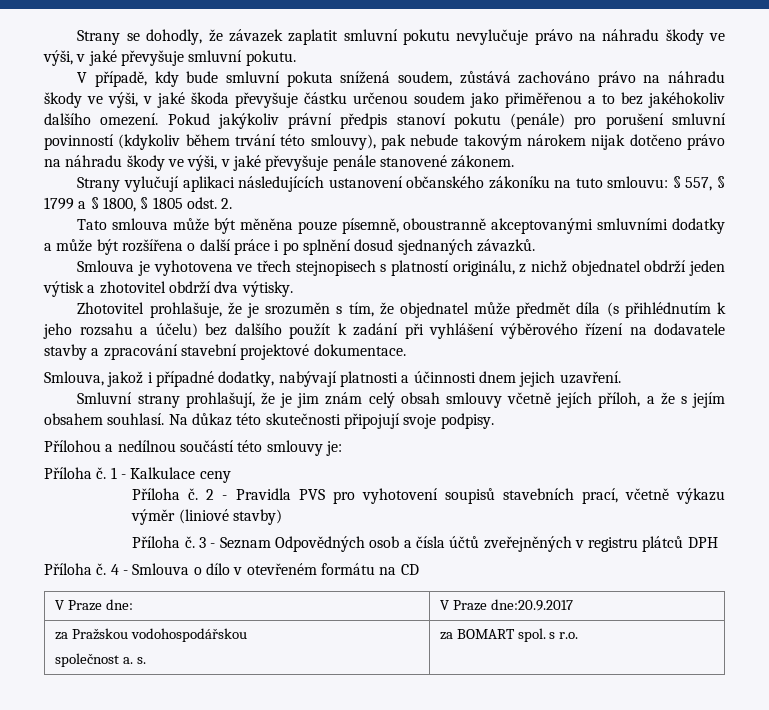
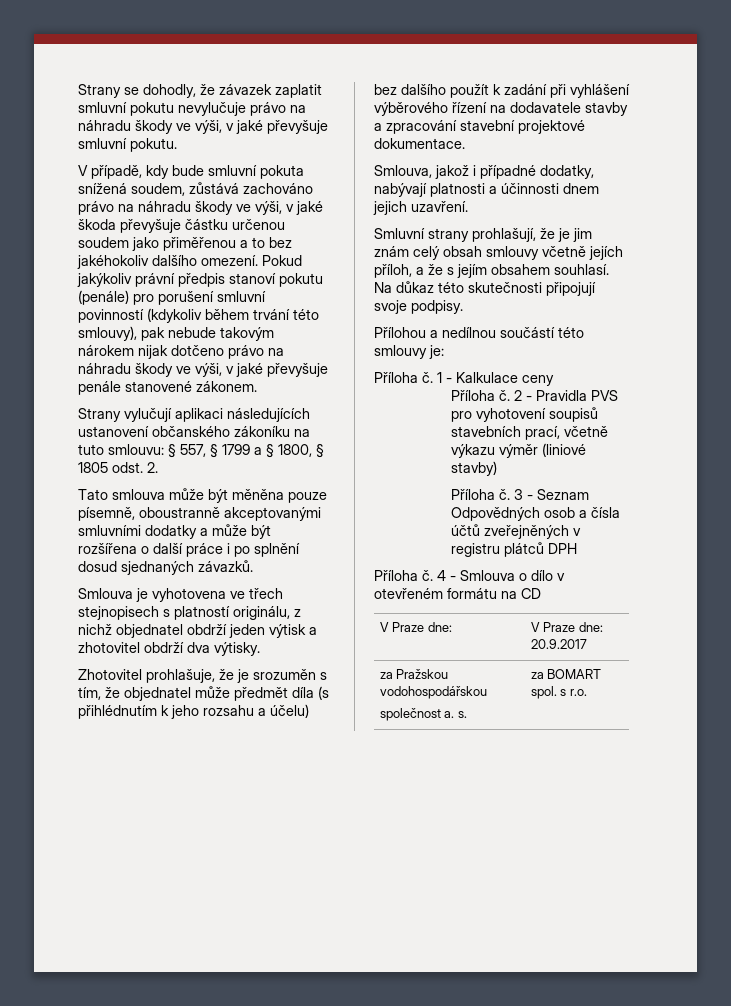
[490,599,573,611] dne:20.9.2017 -> [578,622,603,632] [530,639,587,649] dne: 20.9.2017

